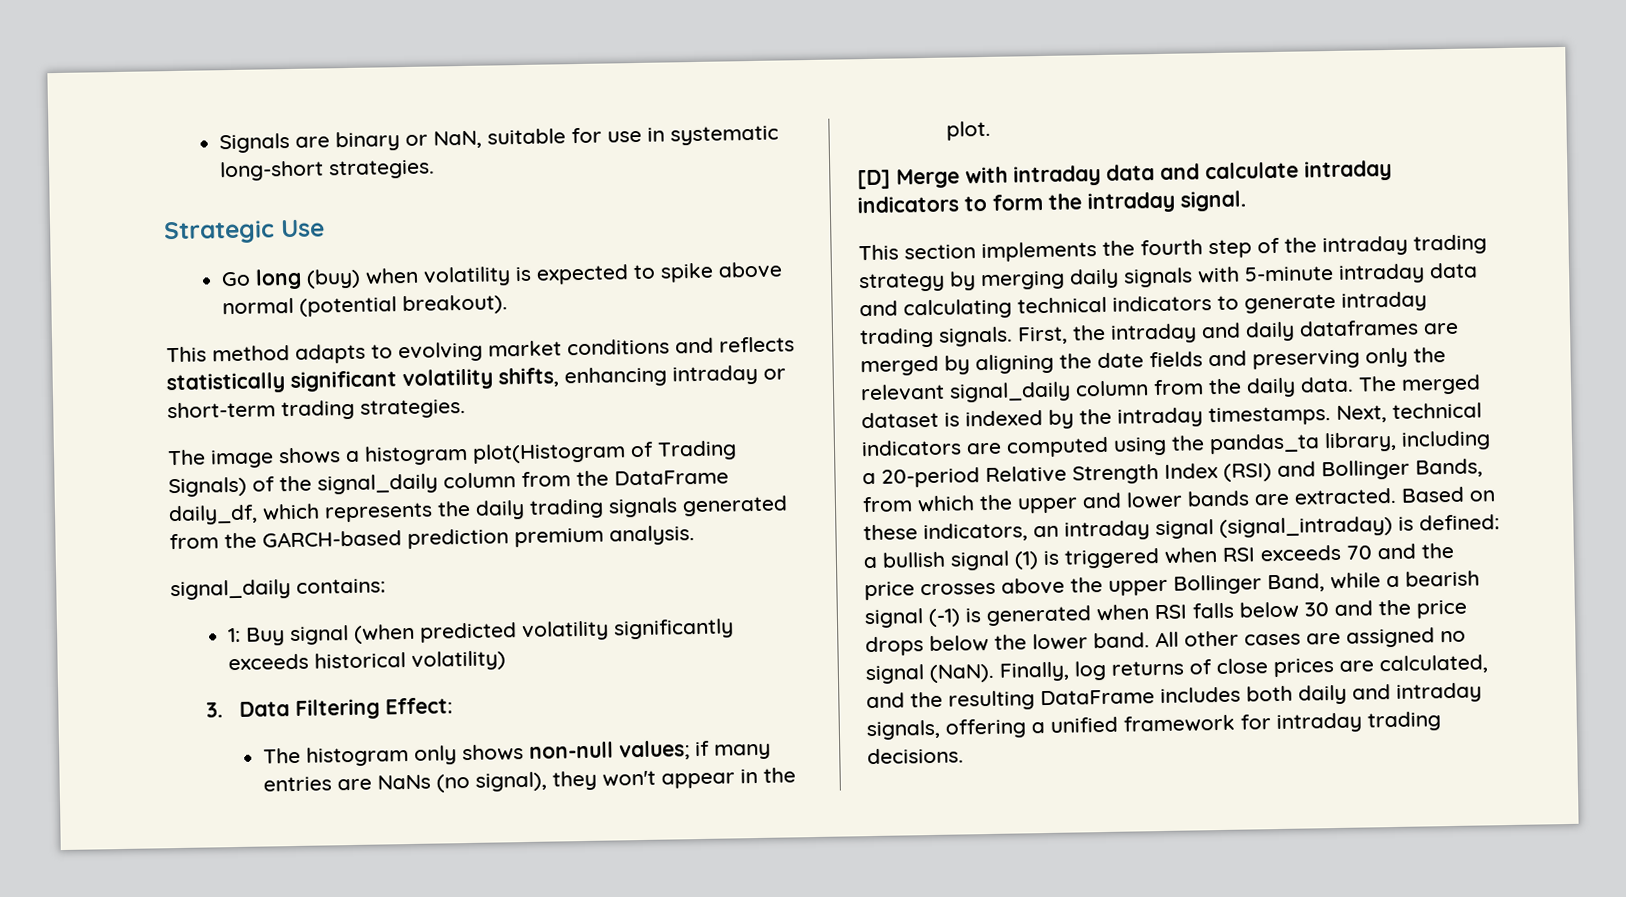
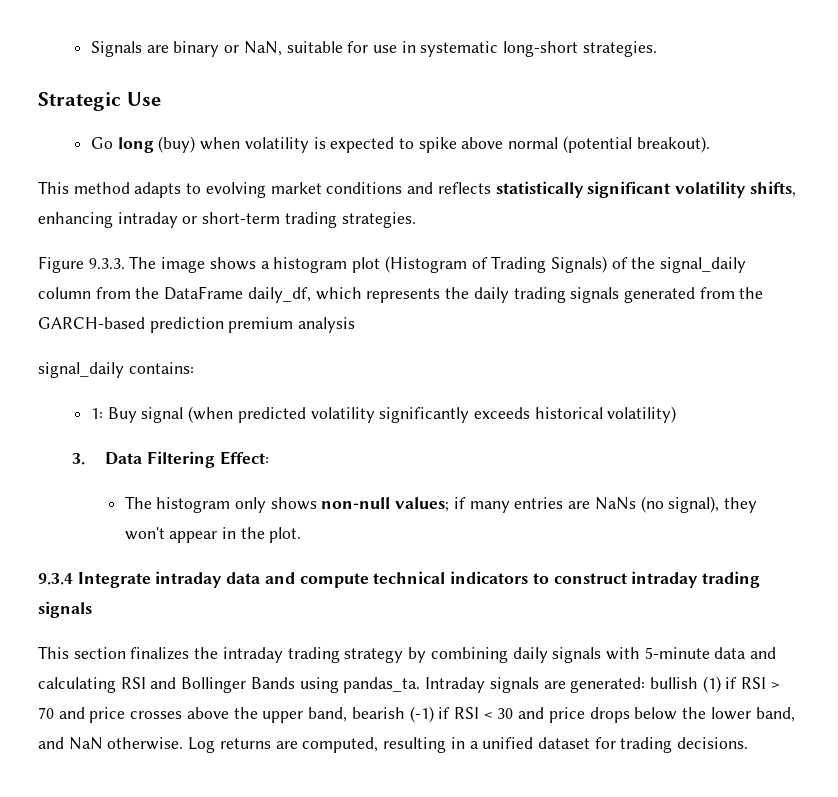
(466, 409) none -> [38,256,125,273] Figure 9.3.3.
[472,442,626,464] plot(Histogram -> [352,256,467,273] plot (Histogram
[609,525,695,546] analysis. -> [298,317,356,333] analysis
[857,159,1392,190] [857,190,1246,214] [858,237,1280,263] [D] Merge with intraday data and calculate intraday indicators to form the intraday signal. // This section implements the fourth step of -> [38,571,760,588] [38,601,92,618] [38,646,190,660] 9.3.4 Integrate intraday data and compute technical indicators to construct intraday trading signals // This section finalizes
[980,270,1065,291] merging -> [430,647,508,663] combining
[1338,263,1425,284] intraday -> (710, 653) none
[1017,291,1427,314] [859,319,1459,349] [860,347,1446,377] [860,374,1481,403] [861,402,1482,429] [861,430,1491,458] [862,458,1483,488] [862,486,1496,514] [863,514,1500,543] [863,544,1342,571] technical indicators to generate intraday trading signals. First, the intraday and daily dataframes are merged by aligning the date fields and preserving only the relevant signal_daily column from the daily data. The merged dataset is indexed by the intraday timestamps. Next, technical indicators are computed using the pandas_ta library, including a 20-period Relative Strength Index (RSI) and Bollinger Bands, from which the upper and lower bands are extracted. Based on these indicators, an intraday signal (signal_intraday) is defined: a bullish signal (1) is triggered when RSI exceeds -> [120,676,780,693] RSI and Bollinger Bands using pandas_ta. Intraday signals are generated: bullish (1) if RSI >
[1421,542,1454,559] the -> (85, 713) none
[1173,570,1480,595] [864,601,1299,629] Bollinger Band, while a bearish signal (-1) is generated when RSI falls below -> [308,706,493,723] band, bearish (-1) if RSI <
[1378,599,1411,616] the -> (545, 713) none
[1093,627,1466,649] [865,654,1488,685] [866,682,1482,711] [866,712,1362,741] band. All other cases are assigned no signal (NaN). Finally, log returns of close prices are calculated, and the resulting DataFrame includes both daily and intraday signals, offering a unified framework for intraday -> [755,707,795,722] [38,737,616,753] band, and NaN otherwise. Log returns are computed, resulting in a unified dataset for

